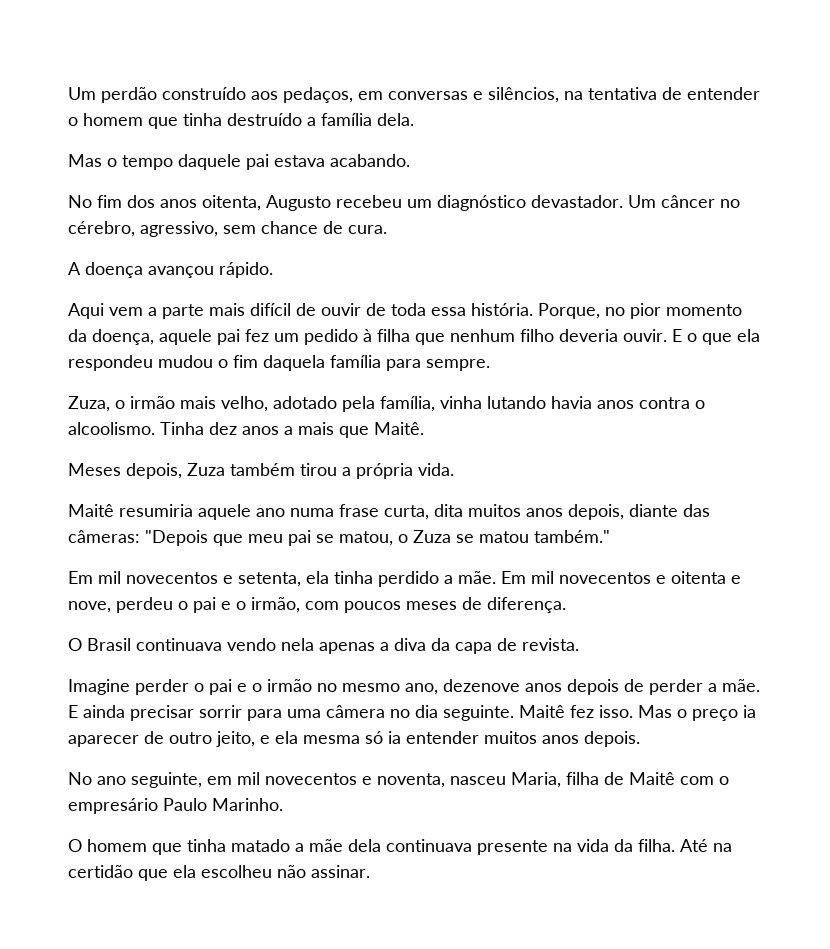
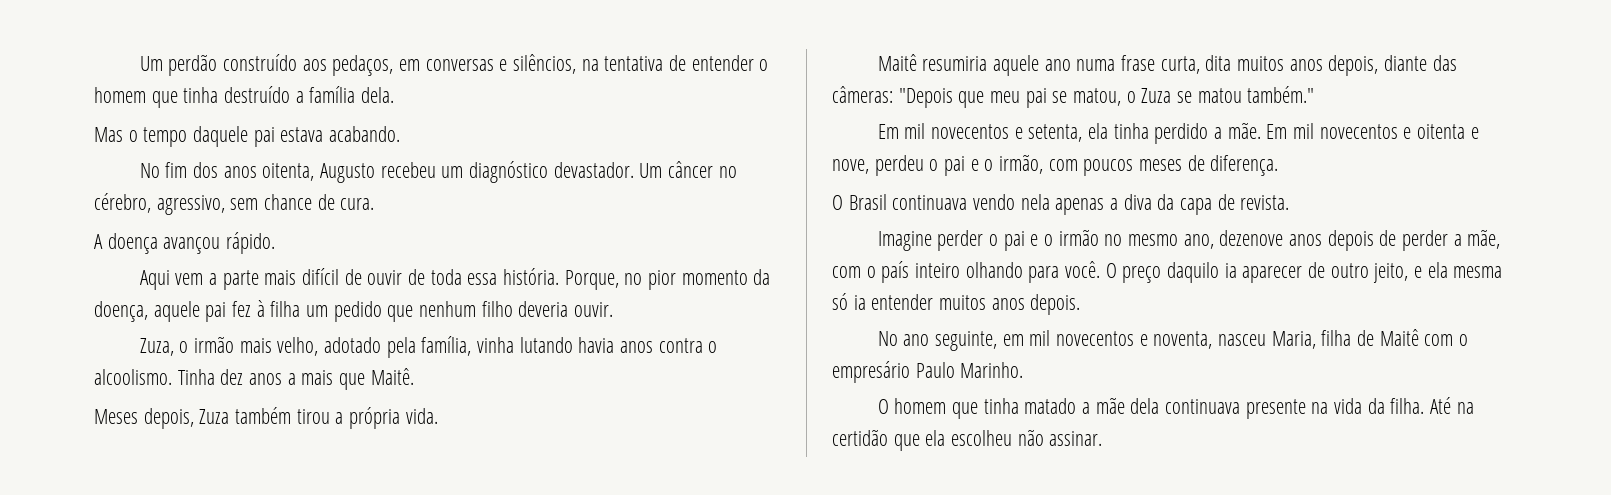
[274,329,410,345] um pedido à filha -> [256,300,382,322] à filha um pedido
[672,329,760,345] [68,355,490,371] E o que ela respondeu mudou o fim daquela família para sempre. -> (614, 309) none
[722,679,760,692] [68,705,738,721] mãe. E ainda precisar sorrir para uma câmera no dia seguinte. Maitê fez isso. Mas o preço -> [1467,229,1501,249] [832,261,1220,283] mãe, com o país inteiro olhando para você. O preço daquilo

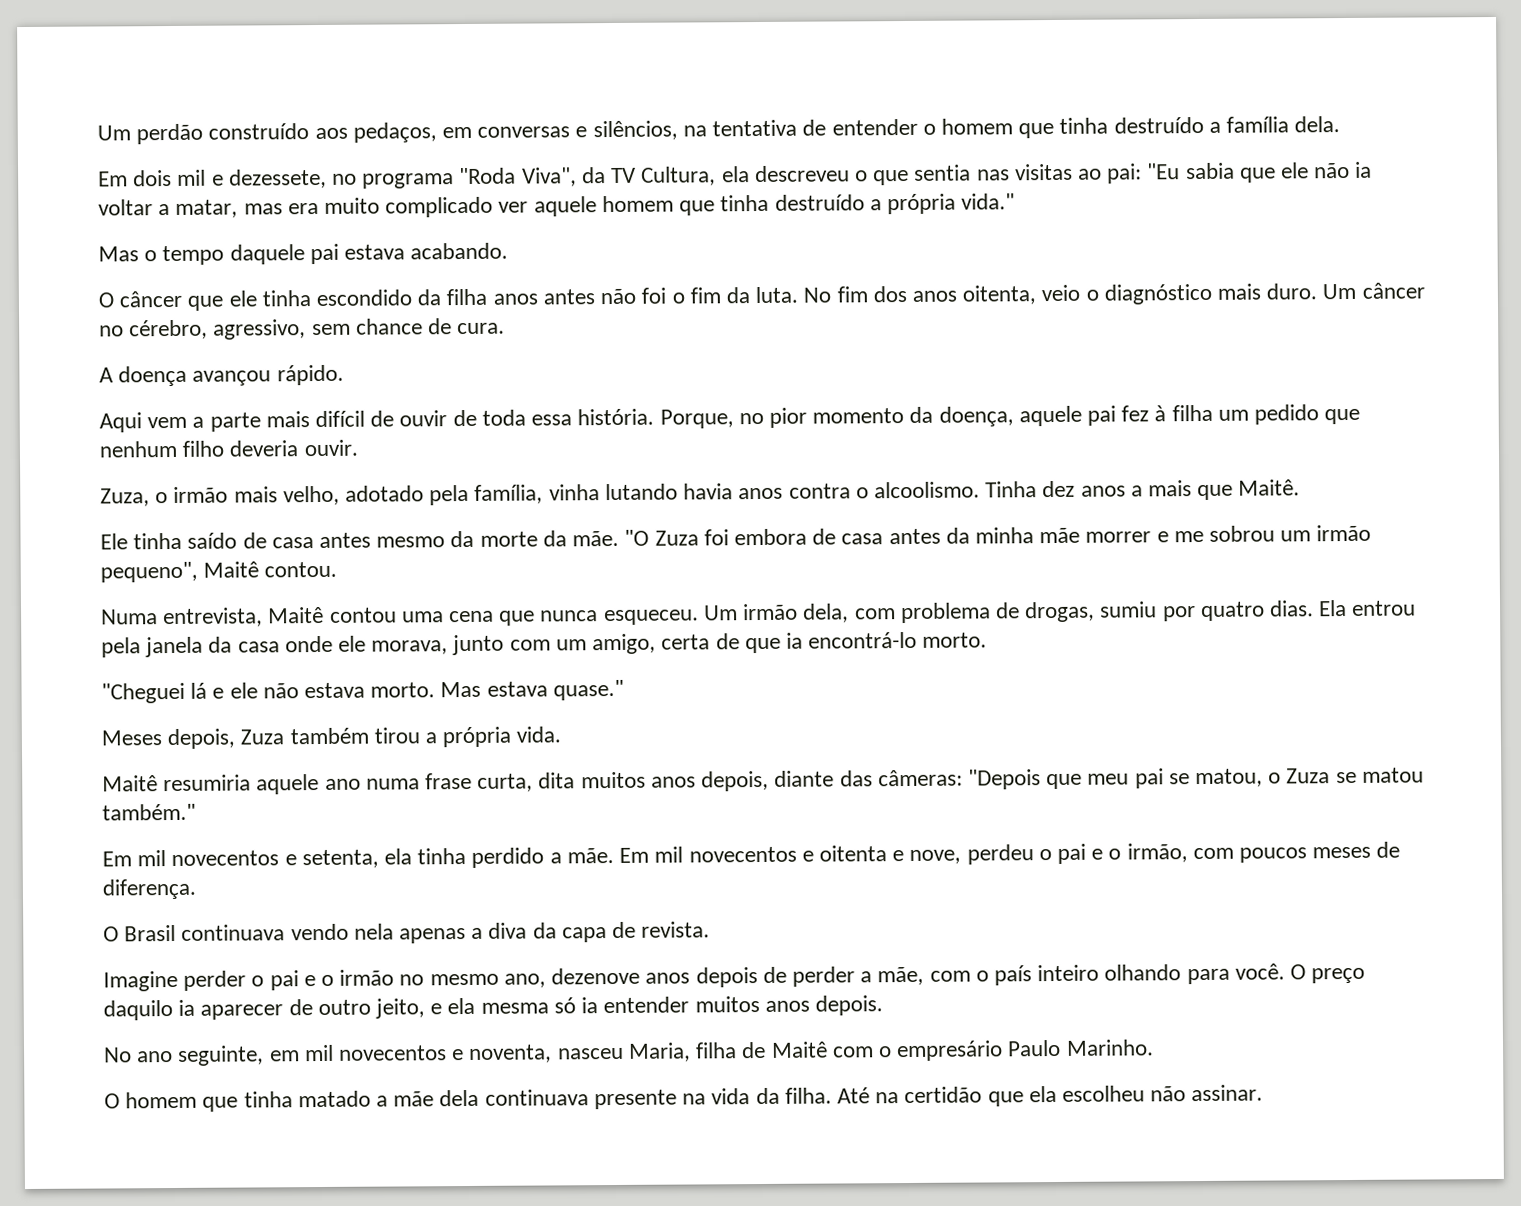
(395, 95) none -> [98,161,1373,189] [98,193,1016,218] // Em dois mil e dezessete, no programa "Roda Viva", da TV Cultura, ela descreveu o que sentia nas visitas ao pai: "Eu sabia que ele não ia voltar a matar, mas era muito complicado ver aquele homem que tinha destruído a própria vida."
(401, 134) none -> [98,286,799,311] O câncer que ele tinha escondido da filha anos antes não foi o fim da luta.
[320,161,634,183] Augusto recebeu um diagnóstico devastador. -> [1041,283,1318,305] veio o diagnóstico mais duro.
(414, 376) none -> [100,524,1372,550] [100,561,338,583] [101,600,1417,628] [101,631,988,658] [101,679,624,704] // Ele tinha saído de casa antes mesmo da morte da mãe. "O Zuza foi embora de casa antes da minha mãe morrer e me sobrou um irmão pequeno", Maitê contou. // Numa entrevista, Maitê contou uma cena que nunca esqueceu. Um irmão dela, com problema de drogas, sumiu por quatro dias. Ela entrou pela janela da casa onde ele morava, junto com um amigo, certa de que ia encontrá-lo morto. // "Cheguei lá e ele não estava morto. Mas estava quase."

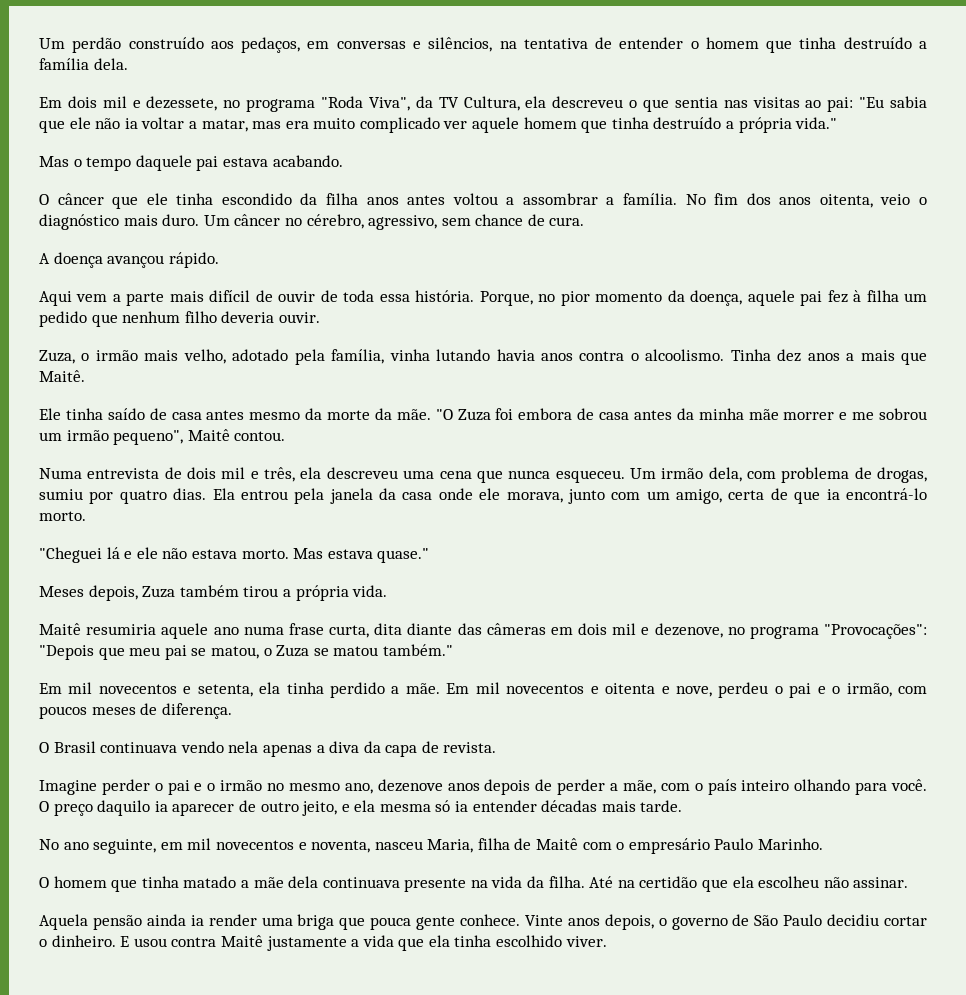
[600,286,799,305] não foi o fim da luta. -> [452,193,677,205] voltou a assombrar a família.
[163,606,397,628] entrevista, Maitê contou -> [87,467,398,482] entrevista de dois mil e três, ela descreveu
[580,769,963,792] muitos anos depois, diante das câmeras: -> [407,623,927,639] diante das câmeras em dois mil e dezenove, no programa "Provocações":
[694,995,883,1016] muitos anos depois. -> [541,800,683,812] décadas mais tarde.
(1264, 1093) none -> [39,914,927,930] [39,935,607,951] // Aquela pensão ainda ia render uma briga que pouca gente conhece. Vinte anos depois, o governo de São Paulo decidiu cortar o dinheiro. E usou contra Maitê justamente a vida que ela tinha escolhido viver.

